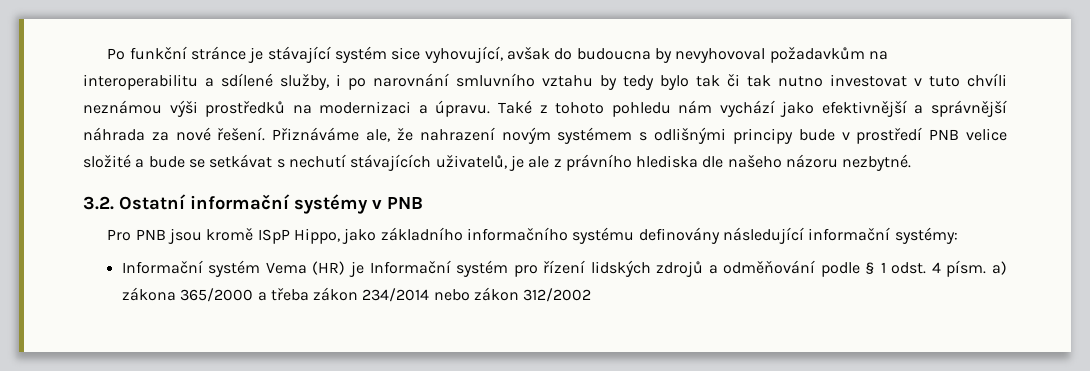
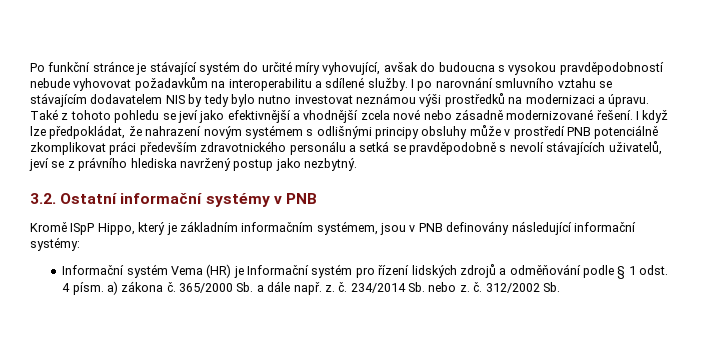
[391,47,421,60] sice -> [243,61,320,75] do určité míry
[654,48,766,63] by nevyhovoval -> [497,62,664,75] [30,78,132,91] s vysokou pravděpodobností nebude vyhovovat
[280,74,341,90] služby, i -> [367,78,414,91] služby. I
[600,73,1007,90] by tedy bylo tak či tak nutno investovat v tuto chvíli -> [598,81,612,88] [30,93,353,107] se stávajícím dodavatelem NIS by tedy bylo nutno investovat
[678,100,775,117] nám vychází -> [162,110,198,123] se jeví
[931,100,1007,117] [83,127,391,142] správnější náhrada za nové řešení. Přiznáváme ale, -> [303,109,669,123] [30,125,126,139] vhodnější zcela nové nebo zásadně modernizované řešení. I když lze předpokládat,
[798,129,835,141] bude -> [421,125,501,139] obsluhy může
[966,128,1008,141] [83,154,912,171] velice složité a bude se setkávat s nechutí stávajících uživatelů, je ale z právního hlediska dle našeho názoru nezbytné. -> [594,125,659,139] [30,141,662,155] [29,157,357,171] potenciálně zkomplikovat práci především zdravotnického personálu a setká se pravděpodobně s nevolí stávajících uživatelů, jeví se z právního hlediska navržený postup jako nezbytný.
[107,227,635,244] Pro PNB jsou kromě ISpP Hippo, jako základního informačního systému -> [30,221,443,235] Kromě ISpP Hippo, který je základním informačním systémem, jsou v PNB
[180,287,592,302] 365/2000 a třeba zákon 234/2014 nebo zákon 312/2002 -> [166,281,560,295] č. 365/2000 Sb. a dále např. z. č. 234/2014 Sb. nebo z. č. 312/2002 Sb.

